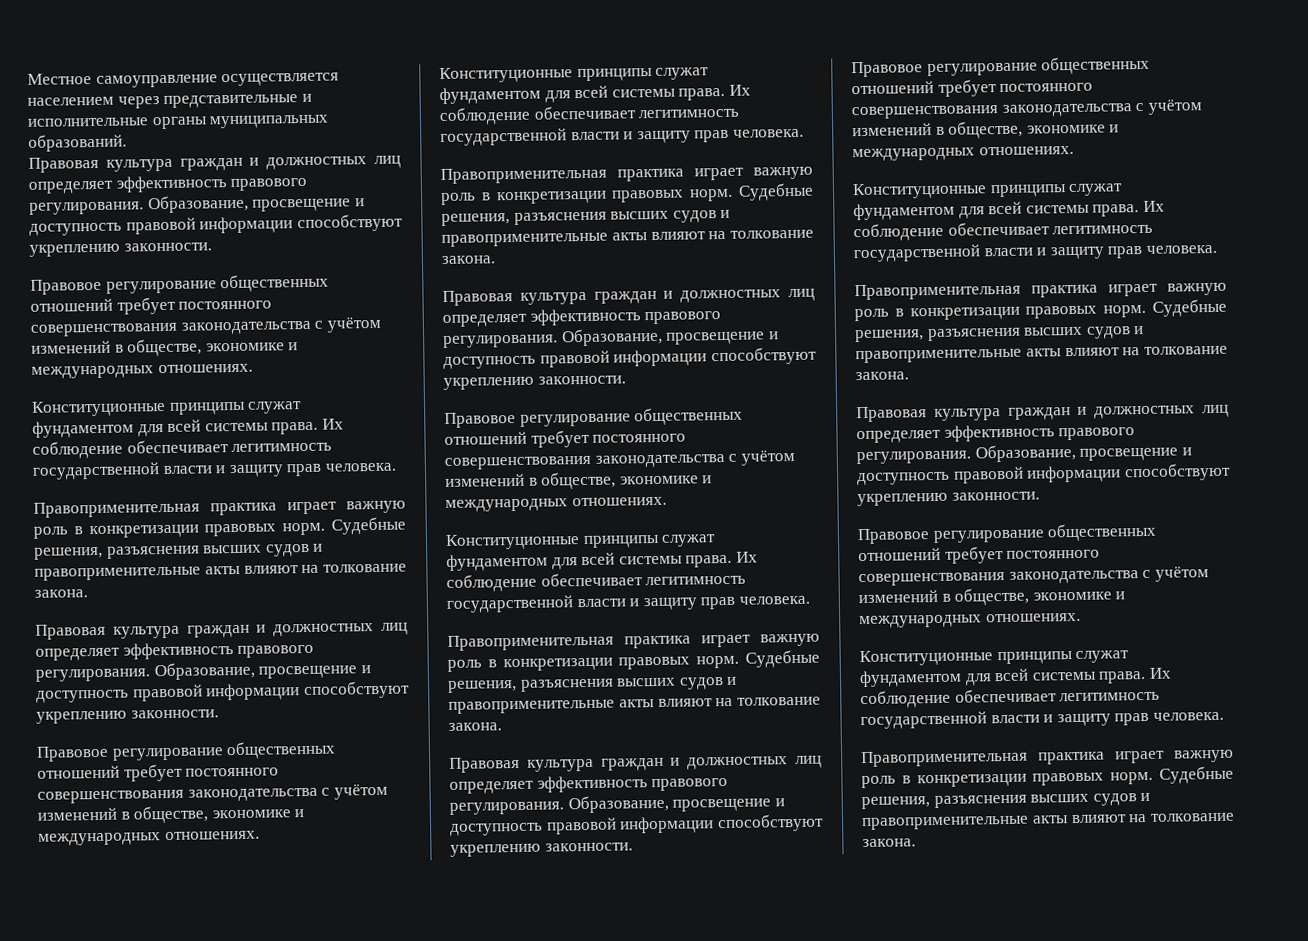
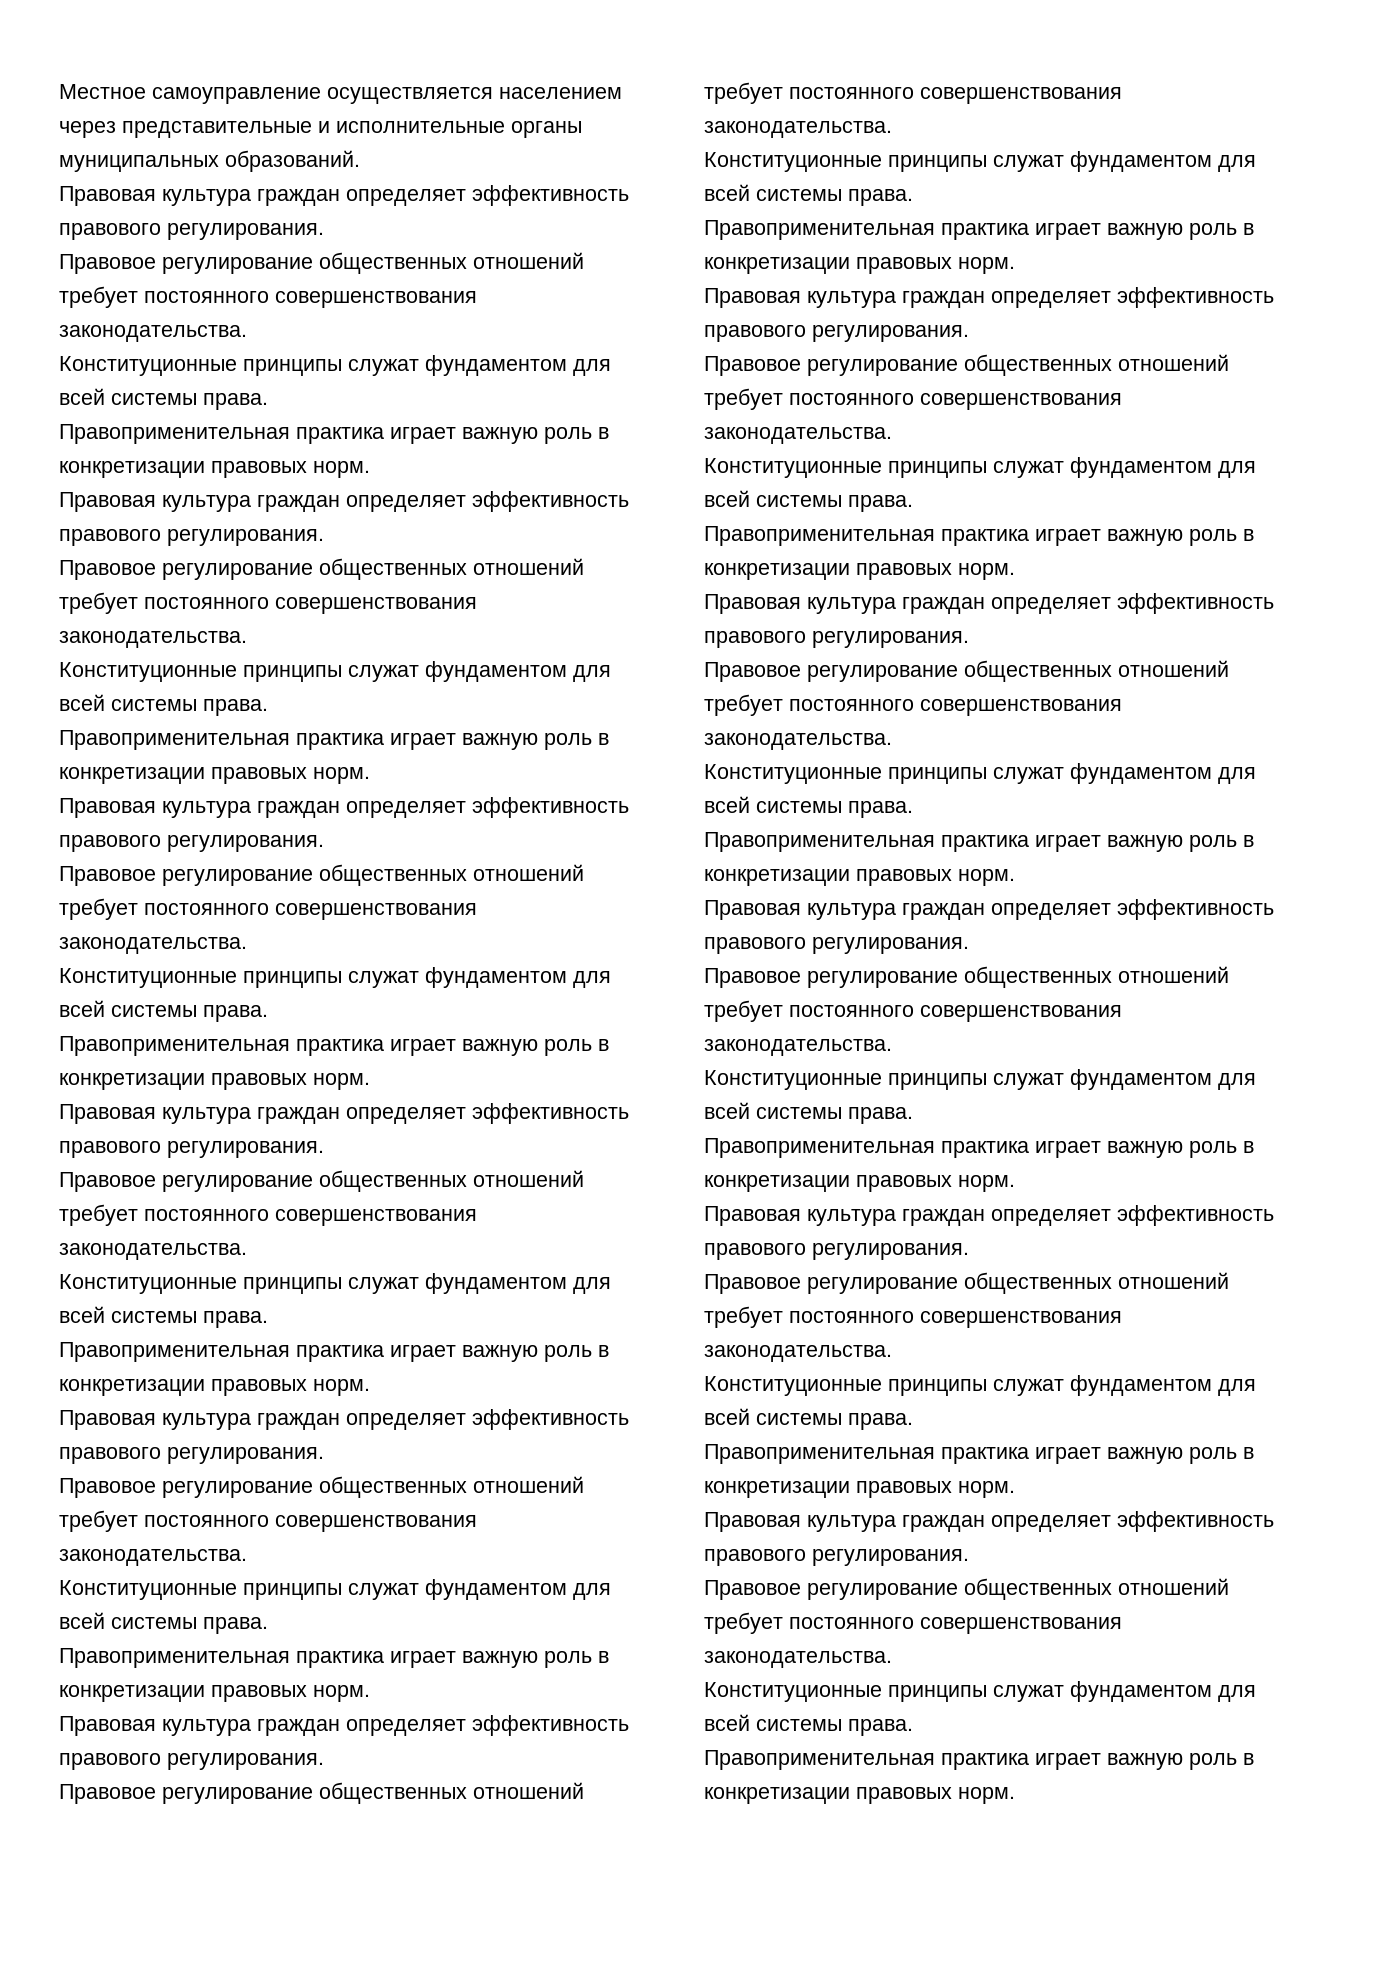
[249,155,402,170] [28,175,308,194] [29,194,365,215] [29,213,404,236] [29,242,212,257] [30,273,330,295] [30,296,273,315] [30,316,381,337] [31,338,299,357] [31,363,253,379] [31,399,303,417] [32,418,344,438] [32,439,333,459] [32,462,396,480] [33,500,406,518] [33,516,407,539] [34,543,324,560] [34,563,407,581] [34,589,88,598] [35,622,409,640] [35,642,315,661] [35,661,371,682] [36,680,411,703] [36,709,219,724] [36,740,337,762] [37,763,280,782] [37,783,388,804] [37,805,305,824] [38,830,260,846] [439,66,710,84] [439,84,751,105] [439,105,740,126] [440,128,804,147] [440,166,813,185] [441,182,814,206] [441,209,731,227] [441,229,814,248] [441,255,496,265] [442,288,815,307] [442,308,722,328] [443,327,779,349] [443,346,817,370] [443,375,626,390] [444,406,744,428] [444,429,687,448] [444,449,795,470] [445,471,713,490] [445,496,667,512] [445,533,717,550] [446,551,758,571] [446,572,747,592] [446,595,810,613] [447,633,820,651] [447,649,820,672] [447,676,738,693] [448,696,821,714] [448,722,502,731] [449,755,822,773] [449,775,729,794] [449,794,785,815] [450,813,824,836] [450,842,633,857] [851,55,1151,78] [851,79,1094,97] [851,99,1202,120] [852,120,1120,139] [852,145,1074,162] [852,182,1124,200] [853,200,1165,221] [853,221,1154,242] [853,244,1217,263] [854,282,1227,301] [854,298,1227,322] [855,325,1145,343] [855,345,1228,364] [855,371,909,381] [856,404,1229,423] [856,424,1136,444] [856,443,1192,465] [857,462,1231,486] [857,491,1040,507] [857,522,1158,545] [858,546,1101,564] [858,566,1209,587] [858,587,1126,606] [859,612,1081,629] [859,649,1130,667] [859,667,1172,688] [860,688,1161,709] [860,711,1224,730] [861,749,1234,768] [861,765,1234,789] [861,792,1151,810] [861,812,1235,831] [862,838,916,848] и должностных лиц определяет эффективность правового регулирования. Образование, просвещение и доступность правовой информации способствуют укреплению законности. // Правовое регулирование общественных отношений требует постоянного совершенствования законодательства с учётом изменений в обществе, экономике и международных отношениях. // Конституционные принципы служат фундаментом для всей системы права. Их соблюдение обеспечивает легитимность государственной власти и защиту прав человека. // Правоприменительная практика играет важную роль в конкретизации правовых норм. Судебные решения, разъяснения высших судов и правоприменительные акты влияют на толкование закона. // Правовая культура граждан и должностных лиц определяет эффективность правового регулирования. Образование, просвещение и доступность правовой информации способствуют укреплению законности. // Правовое регулирование общественных отношений требует постоянного совершенствования законодательства с учётом изменений в обществе, экономике и международных отношениях. // Конституционные принципы служат фундаментом для всей системы права. Их соблюдение обеспечивает легитимность государственной власти и защиту прав человека. // Правоприменительная практика играет важную роль в конкретизации правовых норм. Судебные решения, разъяснения высших судов и правоприменительные акты влияют на толкование закона. // Правовая культура граждан и должностных лиц определяет эффективность правового регулирования. Образование, просвещение и доступность правовой информации способствуют укреплению законности. // Правовое регулирование общественных отношений требует постоянного совершенствования законодательства с учётом изменений в обществе, экономике и международных отношениях. // Конституционные принципы служат фундаментом для всей системы права. Их соблюдение обеспечивает легитимность государственной власти и защиту прав человека. // Правоприменительная практика играет важную роль в конкретизации правовых норм. Судебные решения, разъяснения высших судов и правоприменительные акты влияют на толкование закона. // Правовая культура граждан и должностных лиц определяет эффективность правового регулирования. Образование, просвещение и доступность правовой информации способствуют укреплению законности. // Правовое регулирование общественных отношений требует постоянного совершенствования законодательства с учётом изменений в обществе, экономике и международных отношениях. // Конституционные принципы служат фундаментом для всей системы права. Их соблюдение обеспечивает легитимность государственной власти и защиту прав человека. // Правоприменительная практика играет важную роль в конкретизации правовых норм. Судебные решения, разъяснения высших судов и правоприменительные акты влияют на толкование закона. // Правовая культура граждан и должностных лиц определяет эффективность правового регулирования. Образование, просвещение и доступность правовой информации способствуют укреплению законности. // Правовое регулирование общественных отношений требует постоянного совершенствования законодательства с учётом изменений в обществе, экономике и международных отношениях. // Конституционные принципы служат фундаментом для всей системы права. Их соблюдение обеспечивает легитимность государственной власти и защиту прав человека. // Правоприменительная практика играет важную роль в конкретизации правовых норм. Судебные решения, разъяснения высших судов и правоприменительные акты влияют на толкование закона. -> [346,185,629,206] [59,223,324,240] [59,252,584,274] [59,286,477,308] [59,325,247,342] [59,355,611,376] [59,388,268,410] [59,424,609,444] [59,461,370,478] [59,491,629,512] [59,529,324,546] [59,558,584,580] [59,592,477,614] [59,631,247,648] [59,661,611,682] [59,694,268,716] [59,730,609,750] [59,767,370,784] [59,797,629,818] [59,835,324,852] [59,864,584,886] [59,898,477,920] [59,937,247,954] [59,967,611,988] [59,1000,268,1022] [59,1036,609,1056] [59,1073,370,1090] [59,1103,629,1124] [59,1141,324,1158] [59,1170,584,1192] [59,1204,477,1226] [59,1243,247,1260] [59,1273,611,1294] [59,1306,268,1328] [59,1342,609,1362] [59,1379,370,1396] [59,1409,629,1430] [59,1447,324,1464] [59,1476,584,1498] [59,1510,477,1532] [59,1549,247,1566] [59,1579,611,1600] [59,1612,268,1634] [59,1648,609,1668] [59,1685,370,1702] [59,1715,629,1736] [59,1753,324,1770] [59,1782,584,1804] [704,82,1122,104] [704,121,892,138] [704,151,1256,172] [704,184,913,206] [704,220,1254,240] [704,257,1015,274] [704,287,1274,308] [704,325,969,342] [704,354,1229,376] [704,388,1122,410] [704,427,892,444] [704,457,1256,478] [704,490,913,512] [704,526,1254,546] [704,563,1015,580] [704,593,1274,614] [704,631,969,648] [704,660,1229,682] [704,694,1122,716] [704,733,892,750] [704,763,1256,784] [704,796,913,818] [704,832,1254,852] [704,869,1015,886] [704,899,1274,920] [704,937,969,954] [704,966,1229,988] [704,1000,1122,1022] [704,1039,892,1056] [704,1069,1256,1090] [704,1102,913,1124] [704,1138,1254,1158] [704,1175,1015,1192] [704,1205,1274,1226] [704,1243,969,1260] [704,1272,1229,1294] [704,1306,1122,1328] [704,1345,892,1362] [704,1375,1256,1396] [704,1408,913,1430] [704,1444,1254,1464] [704,1481,1015,1498] [704,1511,1274,1532] [704,1549,969,1566] [704,1578,1229,1600] [704,1612,1122,1634] [704,1651,892,1668] [704,1681,1256,1702] [704,1714,913,1736] [704,1750,1254,1770] [704,1787,1015,1804] определяет эффективность правового регулирования. // Правовое регулирование общественных отношений требует постоянного совершенствования законодательства. // Конституционные принципы служат фундаментом для всей системы права. // Правоприменительная практика играет важную роль в конкретизации правовых норм. // Правовая культура граждан определяет эффективность правового регулирования. // Правовое регулирование общественных отношений требует постоянного совершенствования законодательства. // Конституционные принципы служат фундаментом для всей системы права. // Правоприменительная практика играет важную роль в конкретизации правовых норм. // Правовая культура граждан определяет эффективность правового регулирования. // Правовое регулирование общественных отношений требует постоянного совершенствования законодательства. // Конституционные принципы служат фундаментом для всей системы права. // Правоприменительная практика играет важную роль в конкретизации правовых норм. // Правовая культура граждан определяет эффективность правового регулирования. // Правовое регулирование общественных отношений требует постоянного совершенствования законодательства. // Конституционные принципы служат фундаментом для всей системы права. // Правоприменительная практика играет важную роль в конкретизации правовых норм. // Правовая культура граждан определяет эффективность правового регулирования. // Правовое регулирование общественных отношений требует постоянного совершенствования законодательства. // Конституционные принципы служат фундаментом для всей системы права. // Правоприменительная практика играет важную роль в конкретизации правовых норм. // Правовая культура граждан определяет эффективность правового регулирования. // Правовое регулирование общественных отношений требует постоянного совершенствования законодательства. // Конституционные принципы служат фундаментом для всей системы права. // Правоприменительная практика играет важную роль в конкретизации правовых норм. // Правовая культура граждан определяет эффективность правового регулирования. // Правовое регулирование общественных отношений требует постоянного совершенствования законодательства. // Конституционные принципы служат фундаментом для всей системы права. // Правоприменительная практика играет важную роль в конкретизации правовых норм. // Правовая культура граждан определяет эффективность правового регулирования. // Правовое регулирование общественных отношений требует постоянного совершенствования законодательства. // Конституционные принципы служат фундаментом для всей системы права. // Правоприменительная практика играет важную роль в конкретизации правовых норм. // Правовая культура граждан определяет эффективность правового регулирования. // Правовое регулирование общественных отношений требует постоянного совершенствования законодательства. // Конституционные принципы служат фундаментом для всей системы права. // Правоприменительная практика играет важную роль в конкретизации правовых норм. // Правовая культура граждан определяет эффективность правового регулирования. // Правовое регулирование общественных отношений требует постоянного совершенствования законодательства. // Конституционные принципы служат фундаментом для всей системы права. // Правоприменительная практика играет важную роль в конкретизации правовых норм. // Правовая культура граждан определяет эффективность правового регулирования. // Правовое регулирование общественных отношений требует постоянного совершенствования законодательства. // Конституционные принципы служат фундаментом для всей системы права. // Правоприменительная практика играет важную роль в конкретизации правовых норм.

